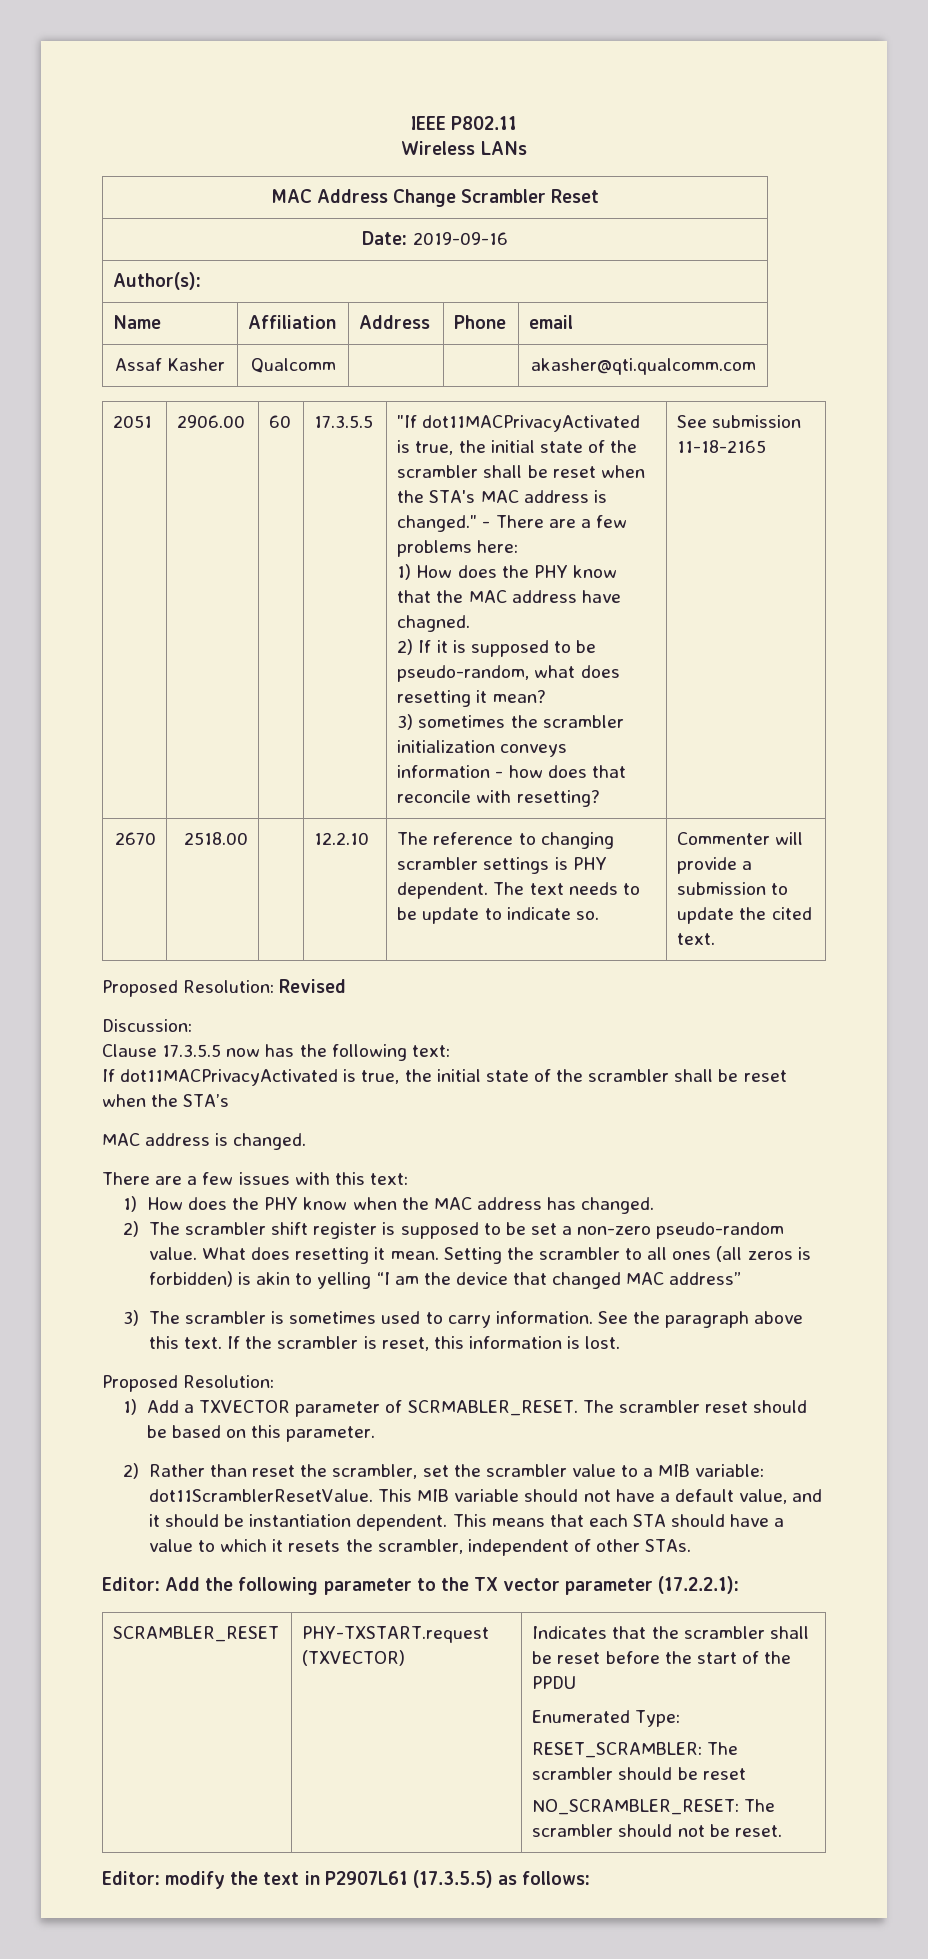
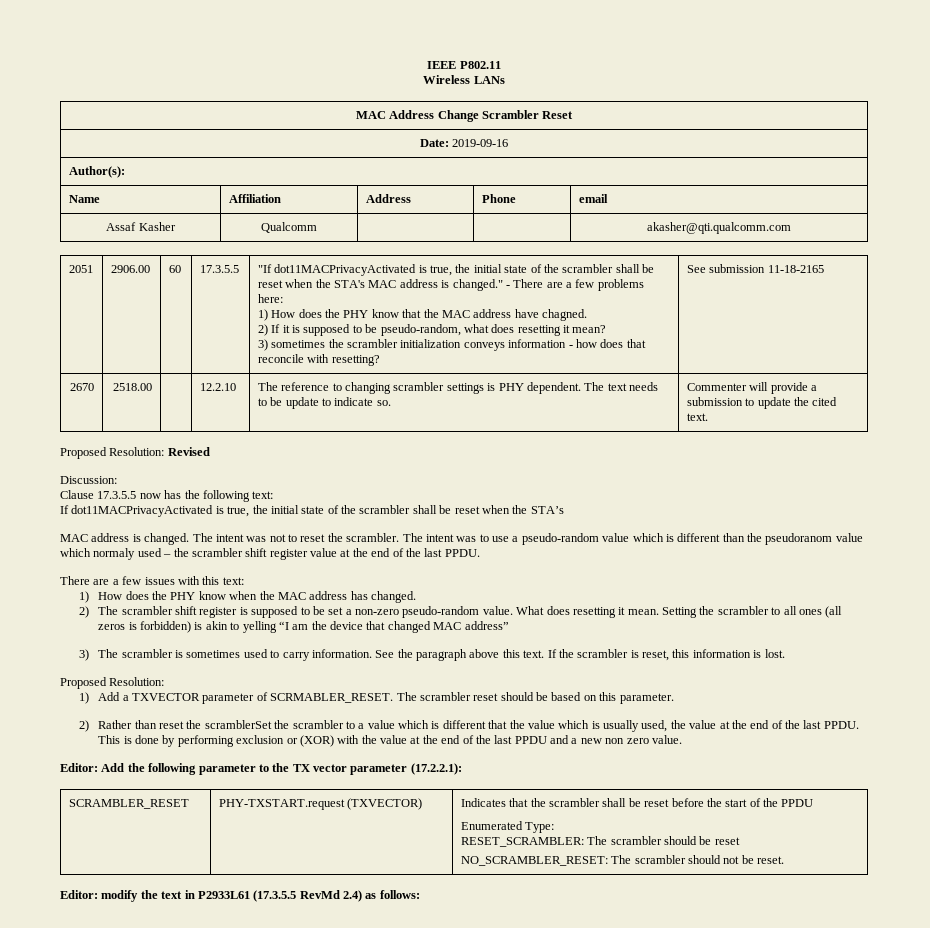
(307, 1141) none -> [192,533,863,545] [60,548,480,560] The intent was not to reset the scrambler. The intent was to use a pseudo-random value which is different than the pseudoranom value which normaly used – the scrambler shift register value at the end of the last PPDU.
[332,1464,616,1479] scrambler, set the scrambler value -> [204,720,344,729] scramblerSet the scrambler
[658,1464,765,1477] [148,1489,823,1504] [148,1514,785,1531] [148,1539,692,1556] MIB variable: dot11ScramblerResetValue. This MIB variable should not have a default value, and it should be instantiation dependent. This means that each STA should have a value to which it resets the scrambler, independent of other STAs. -> [367,720,859,732] [98,735,682,747] value which is different that the value which is usually used, the value at the end of the last PPDU. This is done by performing exclusion or (XOR) with the value at the end of the last PPDU and a new non zero value.
[324,1870,493,1888] P2907L61 (17.3.5.5) -> [197,890,362,902] P2933L61 (17.3.5.5 RevMd 2.4)

